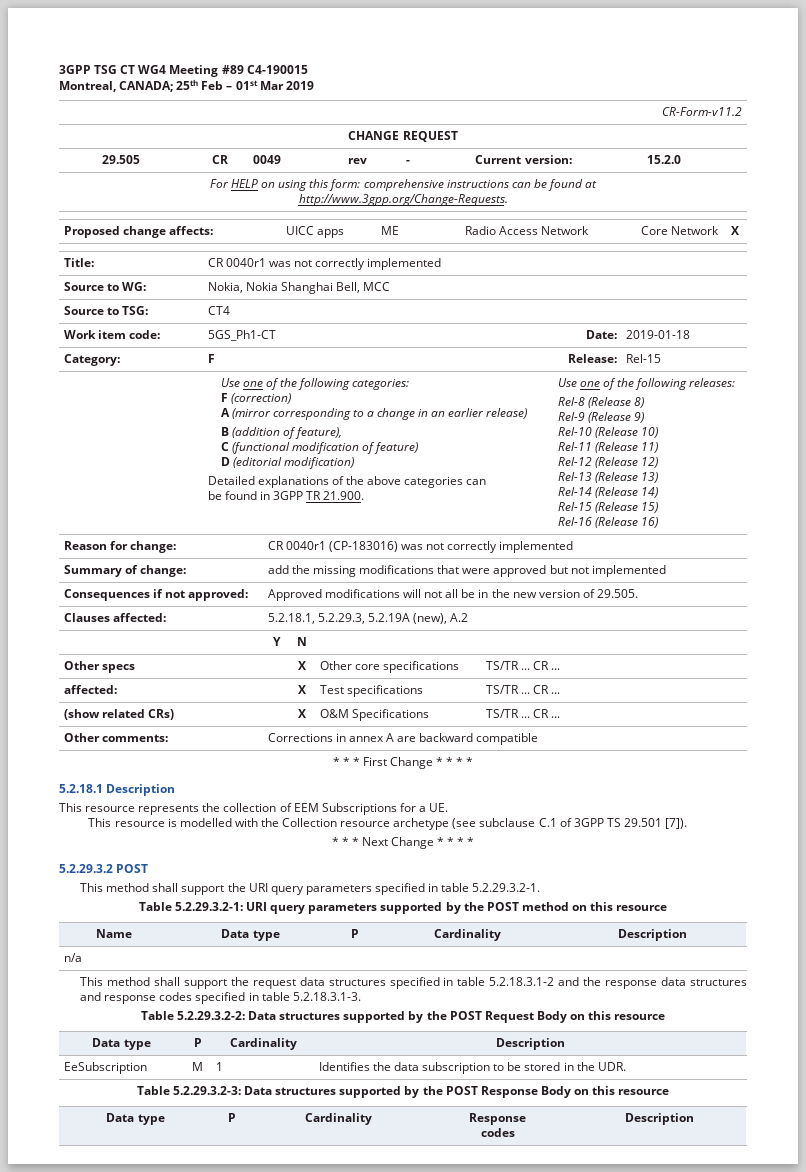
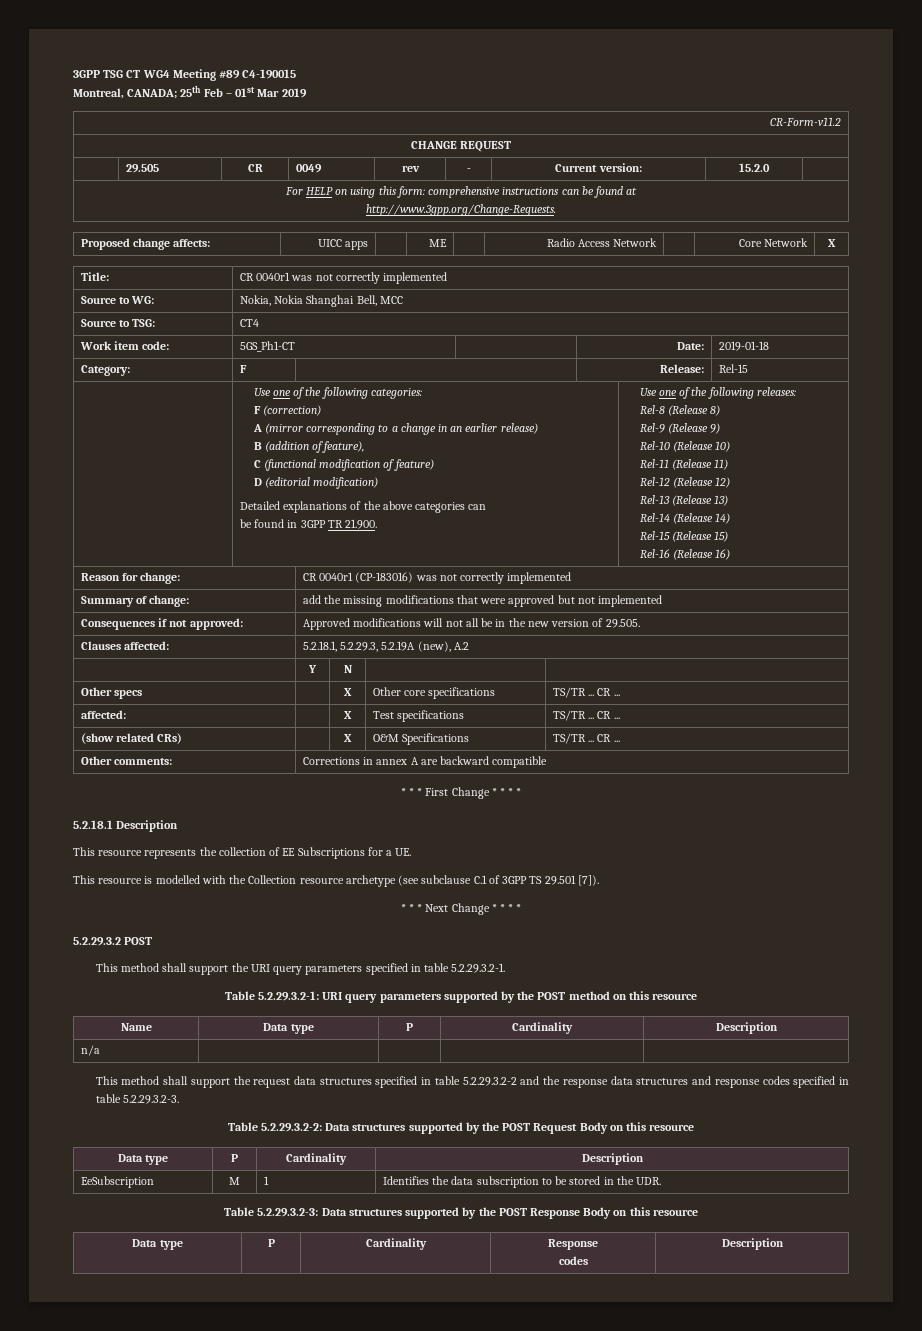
[293,803,319,812] EEM -> [282,848,296,856] EE
[489,977,555,986] 5.2.18.3.1-2 -> [462,1077,517,1086] 5.2.29.3.2-2
[292,992,361,1001] 5.2.18.3.1-3. -> [122,1095,179,1104] 5.2.29.3.2-3.

